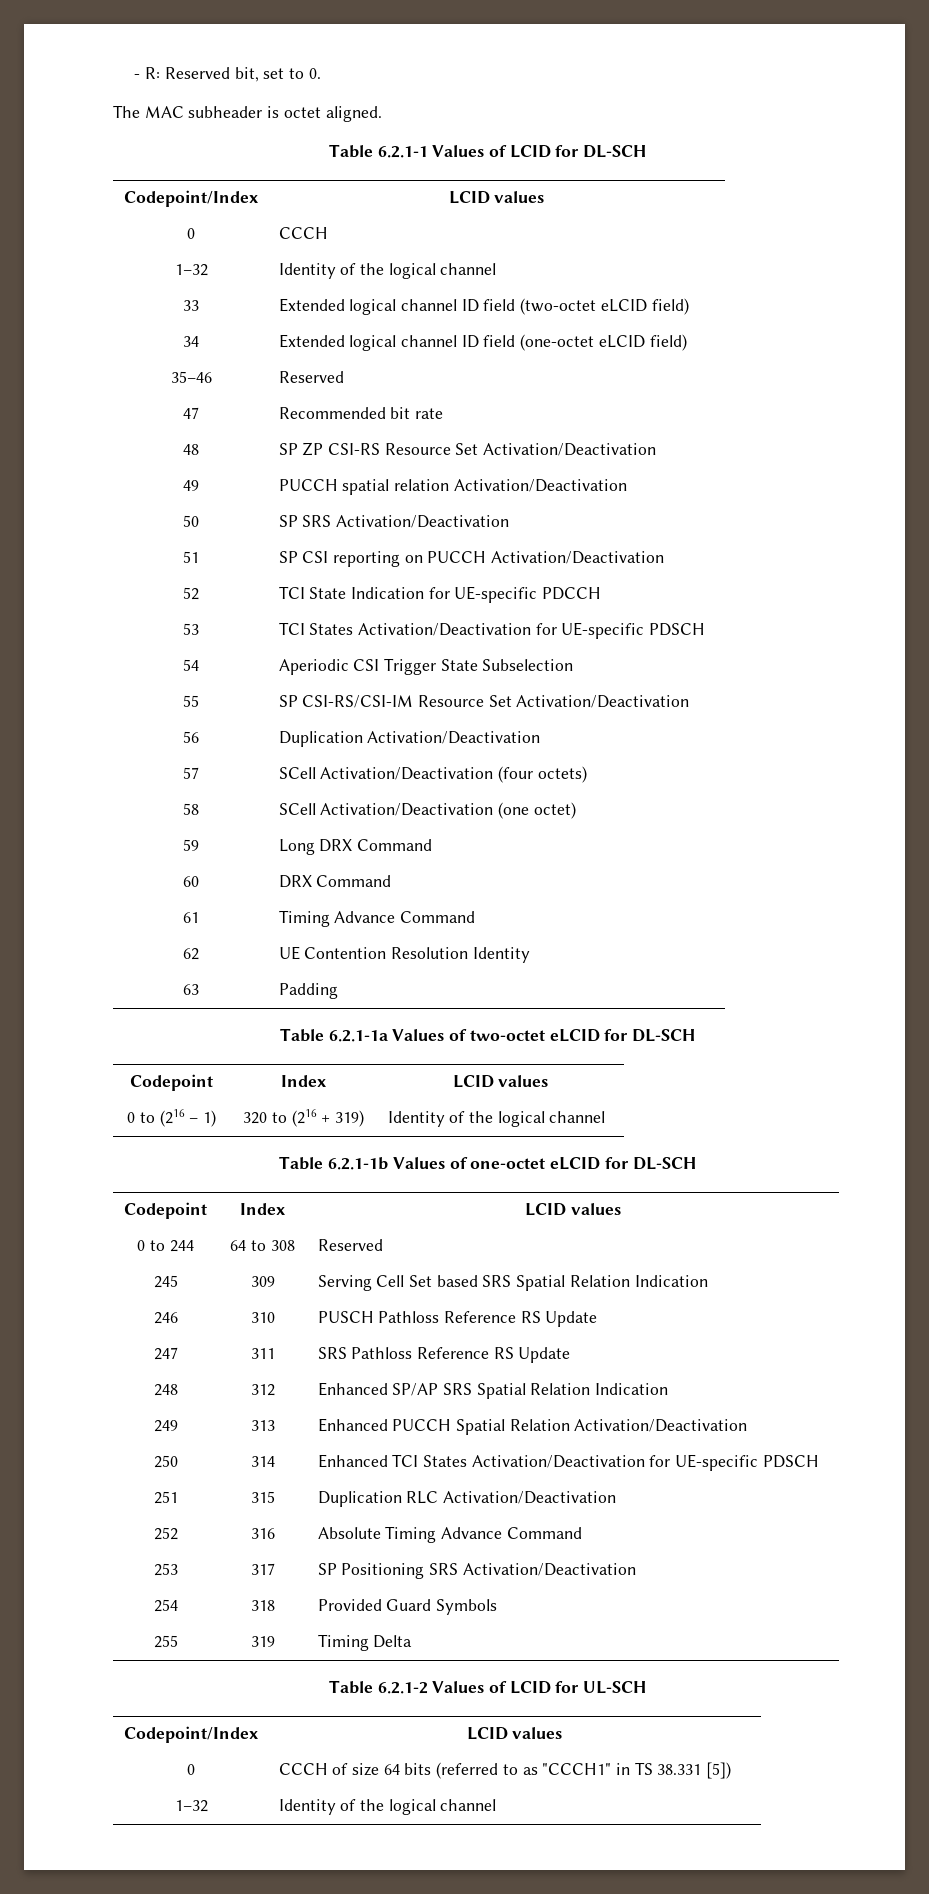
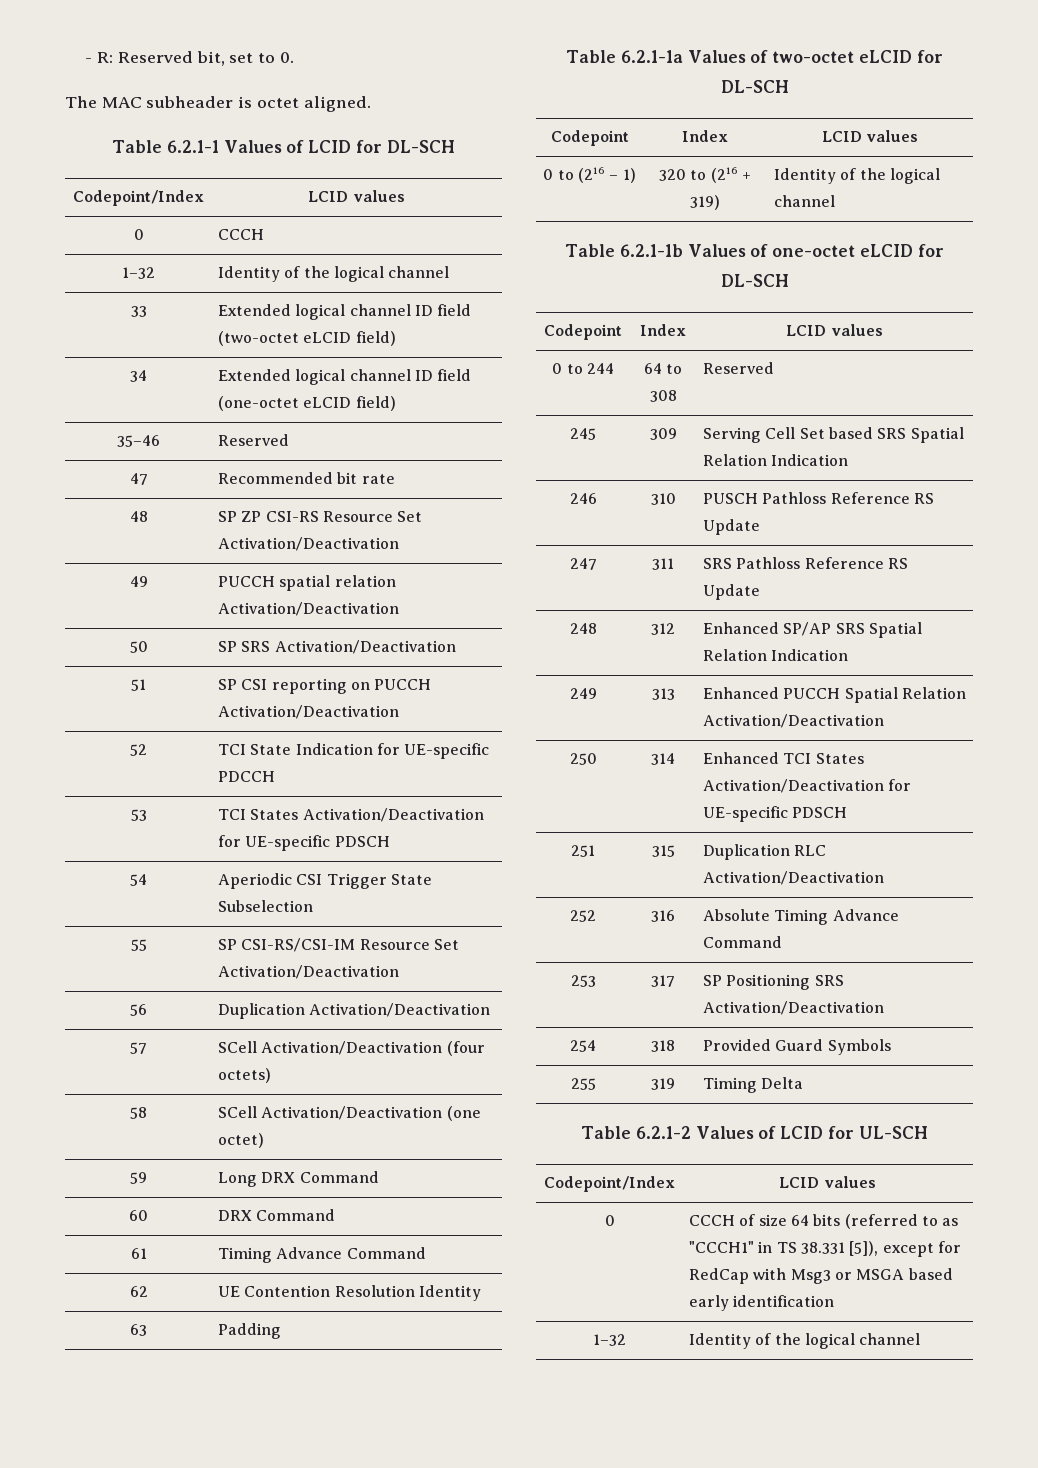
[706,1762,732,1779] [5]) -> [849,1241,961,1257] [689,1268,953,1284] [689,1295,835,1311] [5]), except for RedCap with Msg3 or MSGA based early identification

